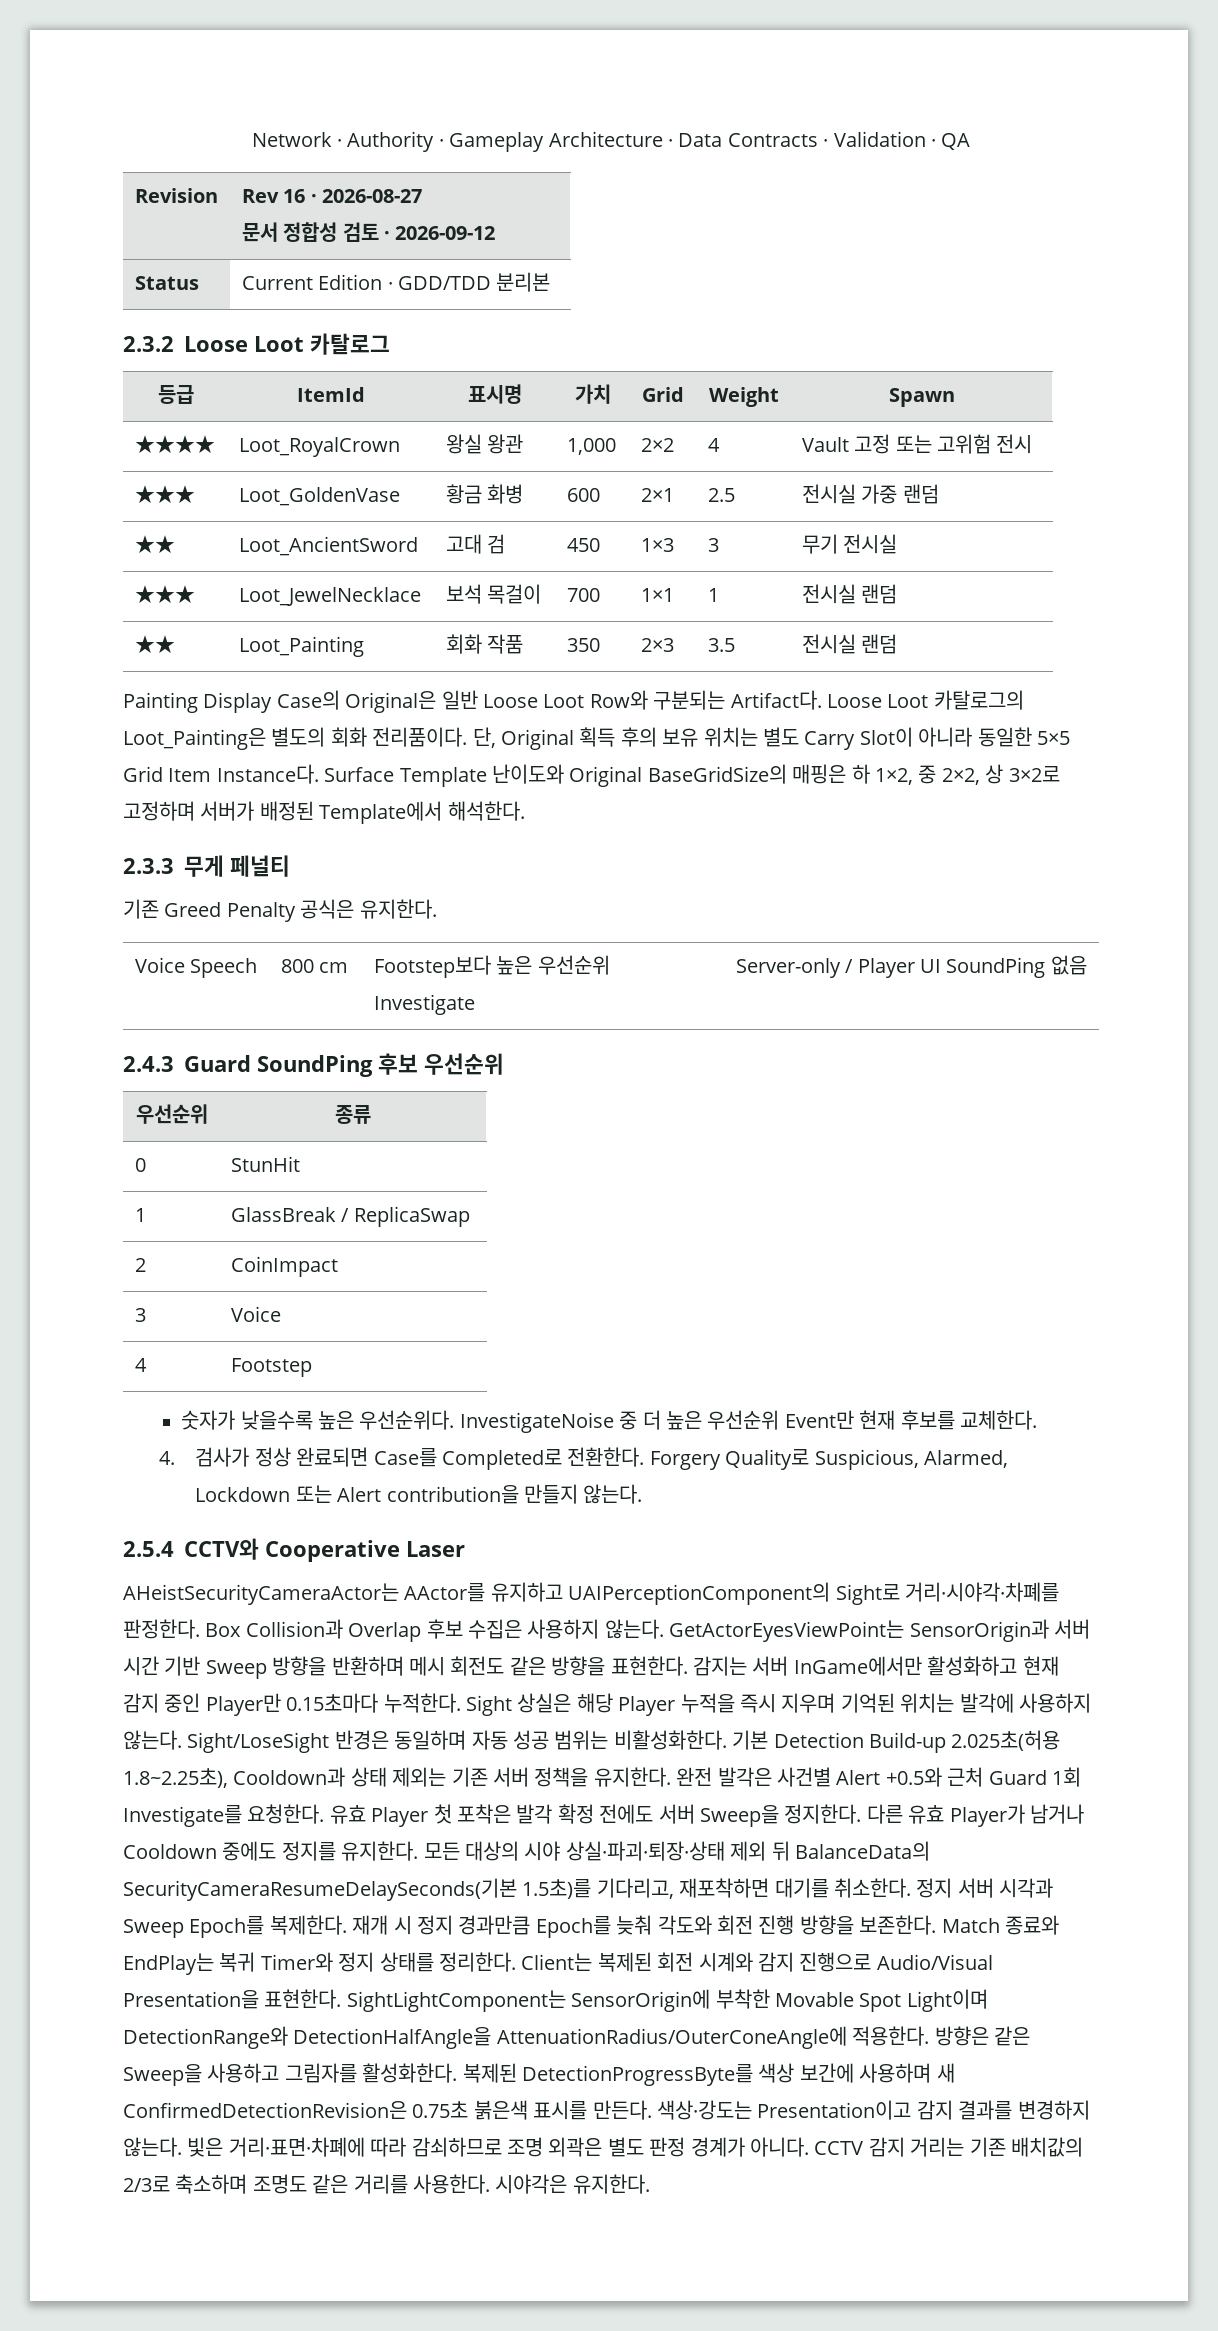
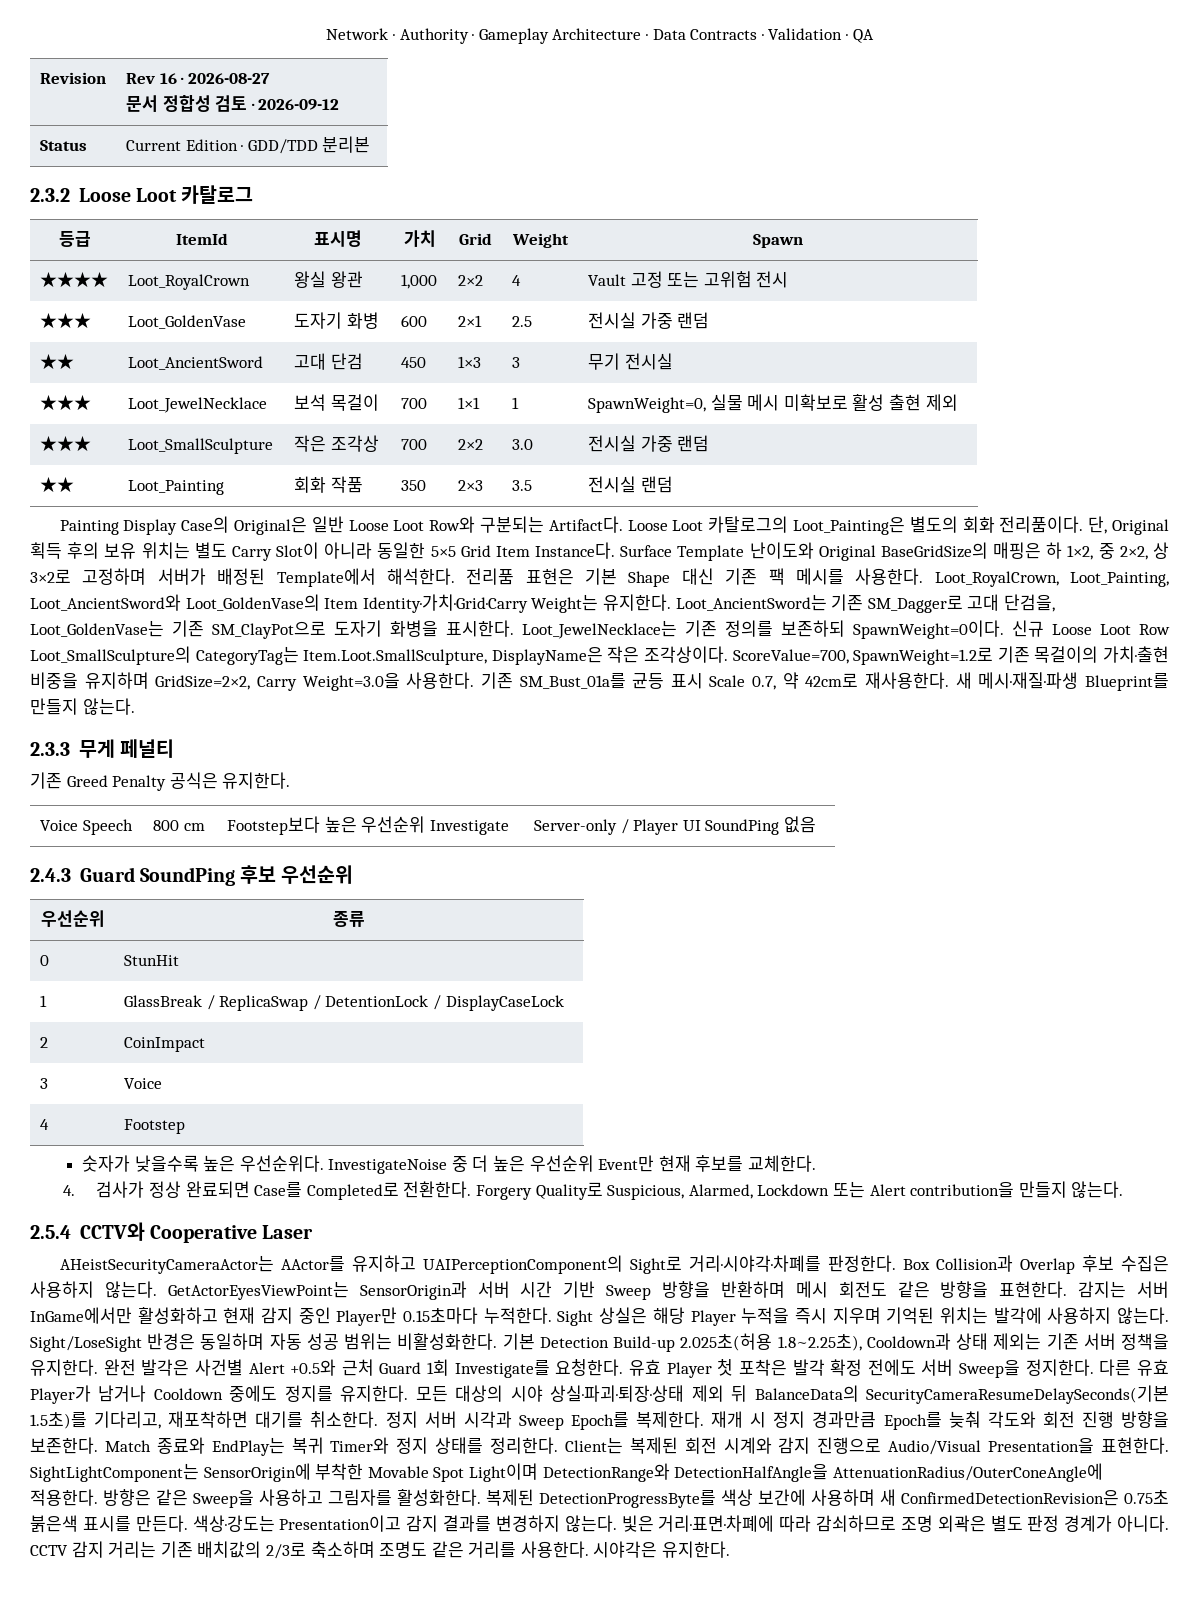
[445,484,482,504] 황금 -> [293,312,342,329] 도자기
[487,534,506,554] 검 -> [330,353,363,370] 단검
[801,584,856,604] | 전시실 -> [587,394,958,413] [39,436,91,452] [127,438,273,454] [293,435,379,452] [400,439,427,450] [457,439,483,450] [511,439,533,450] [587,435,673,452] | SpawnWeight=0, 실물 메시 미확보로 활성 출현 제외 // ★★★ | Loot_SmallSculpture | 작은 조각상 | 700 | 2×2 | 3.0 | 전시실 가중
(525, 811) none -> [466,568,1169,587] [30,594,1055,613] [30,620,1170,639] [30,646,1169,665] [30,672,1169,691] [30,698,135,715] 전리품 표현은 기본 Shape 대신 기존 팩 메시를 사용한다. Loot_RoyalCrown, Loot_Painting, Loot_AncientSword와 Loot_GoldenVase의 Item Identity·가치·Grid·Carry Weight는 유지한다. Loot_AncientSword는 기존 SM_Dagger로 고대 단검을, Loot_GoldenVase는 기존 SM_ClayPot으로 도자기 화병을 표시한다. Loot_JewelNecklace는 기존 정의를 보존하되 SpawnWeight=0이다. 신규 Loose Loot Row Loot_SmallSculpture의 CategoryTag는 Item.Loot.SmallSculpture, DisplayName은 작은 조각상이다. ScoreValue=700, SpawnWeight=1.2로 기존 목걸이의 가치·출현 비중을 유지하며 GridSize=2×2, Carry Weight=3.0을 사용한다. 기존 SM_Bust_01a를 균등 표시 Scale 0.7, 약 42cm로 재사용한다. 새 메시·재질·파생 Blueprint를 만들지 않는다.
(470, 1216) none -> [312,995,564,1011] / DetentionLock / DisplayCaseLock

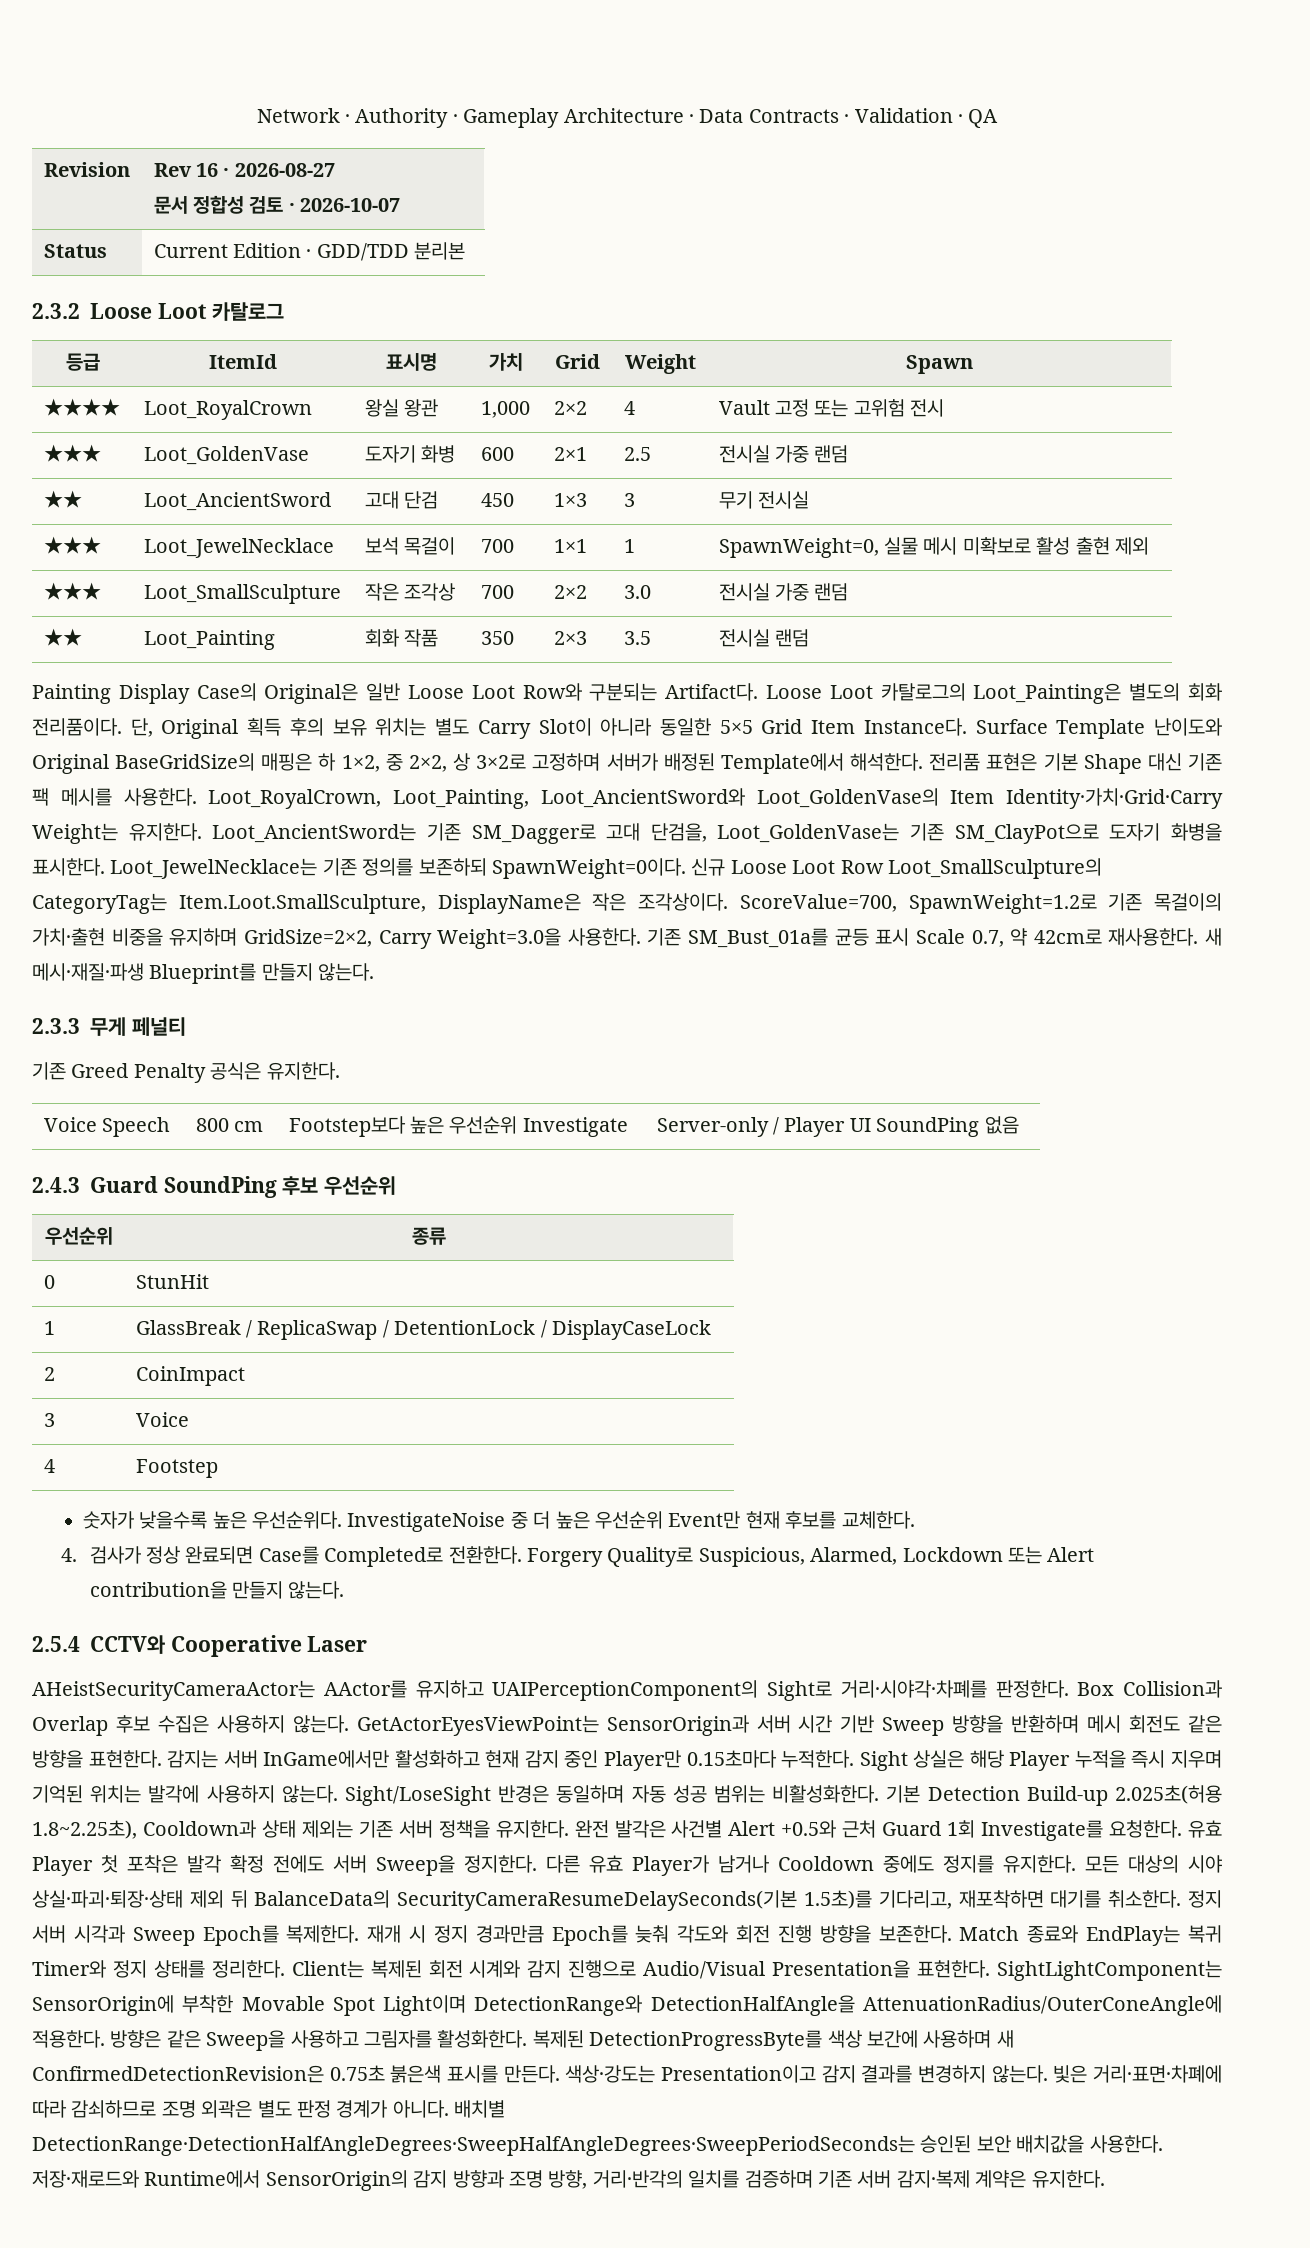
[258,99,340,110] 2026-09-12 -> [300,198,401,212] 2026-10-07
[30,1541,658,1559] CCTV 감지 거리는 기존 배치값의 2/3로 축소하며 조명도 같은 거리를 사용한다. 시야각은 -> [454,2100,506,2118] [32,2135,1163,2156] [32,2170,1027,2191] 배치별 DetectionRange·DetectionHalfAngleDegrees·SweepHalfAngleDegrees·SweepPeriodSeconds는 승인된 보안 배치값을 사용한다. 저장·재로드와 Runtime에서 SensorOrigin의 감지 방향과 조명 방향, 거리·반각의 일치를 검증하며 기존 서버 감지·복제 계약은

